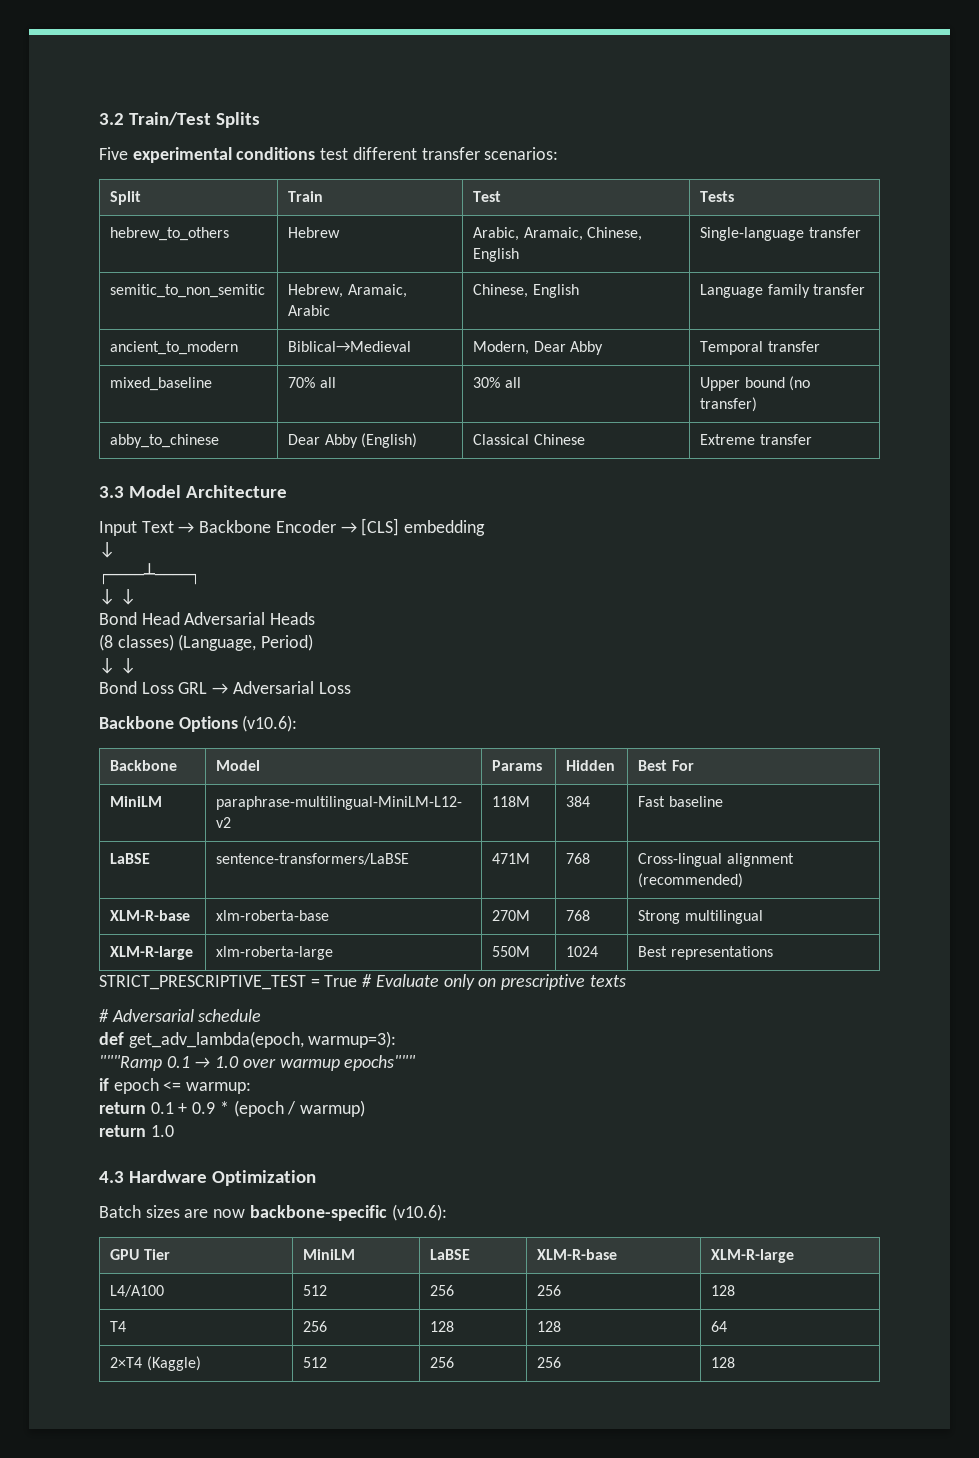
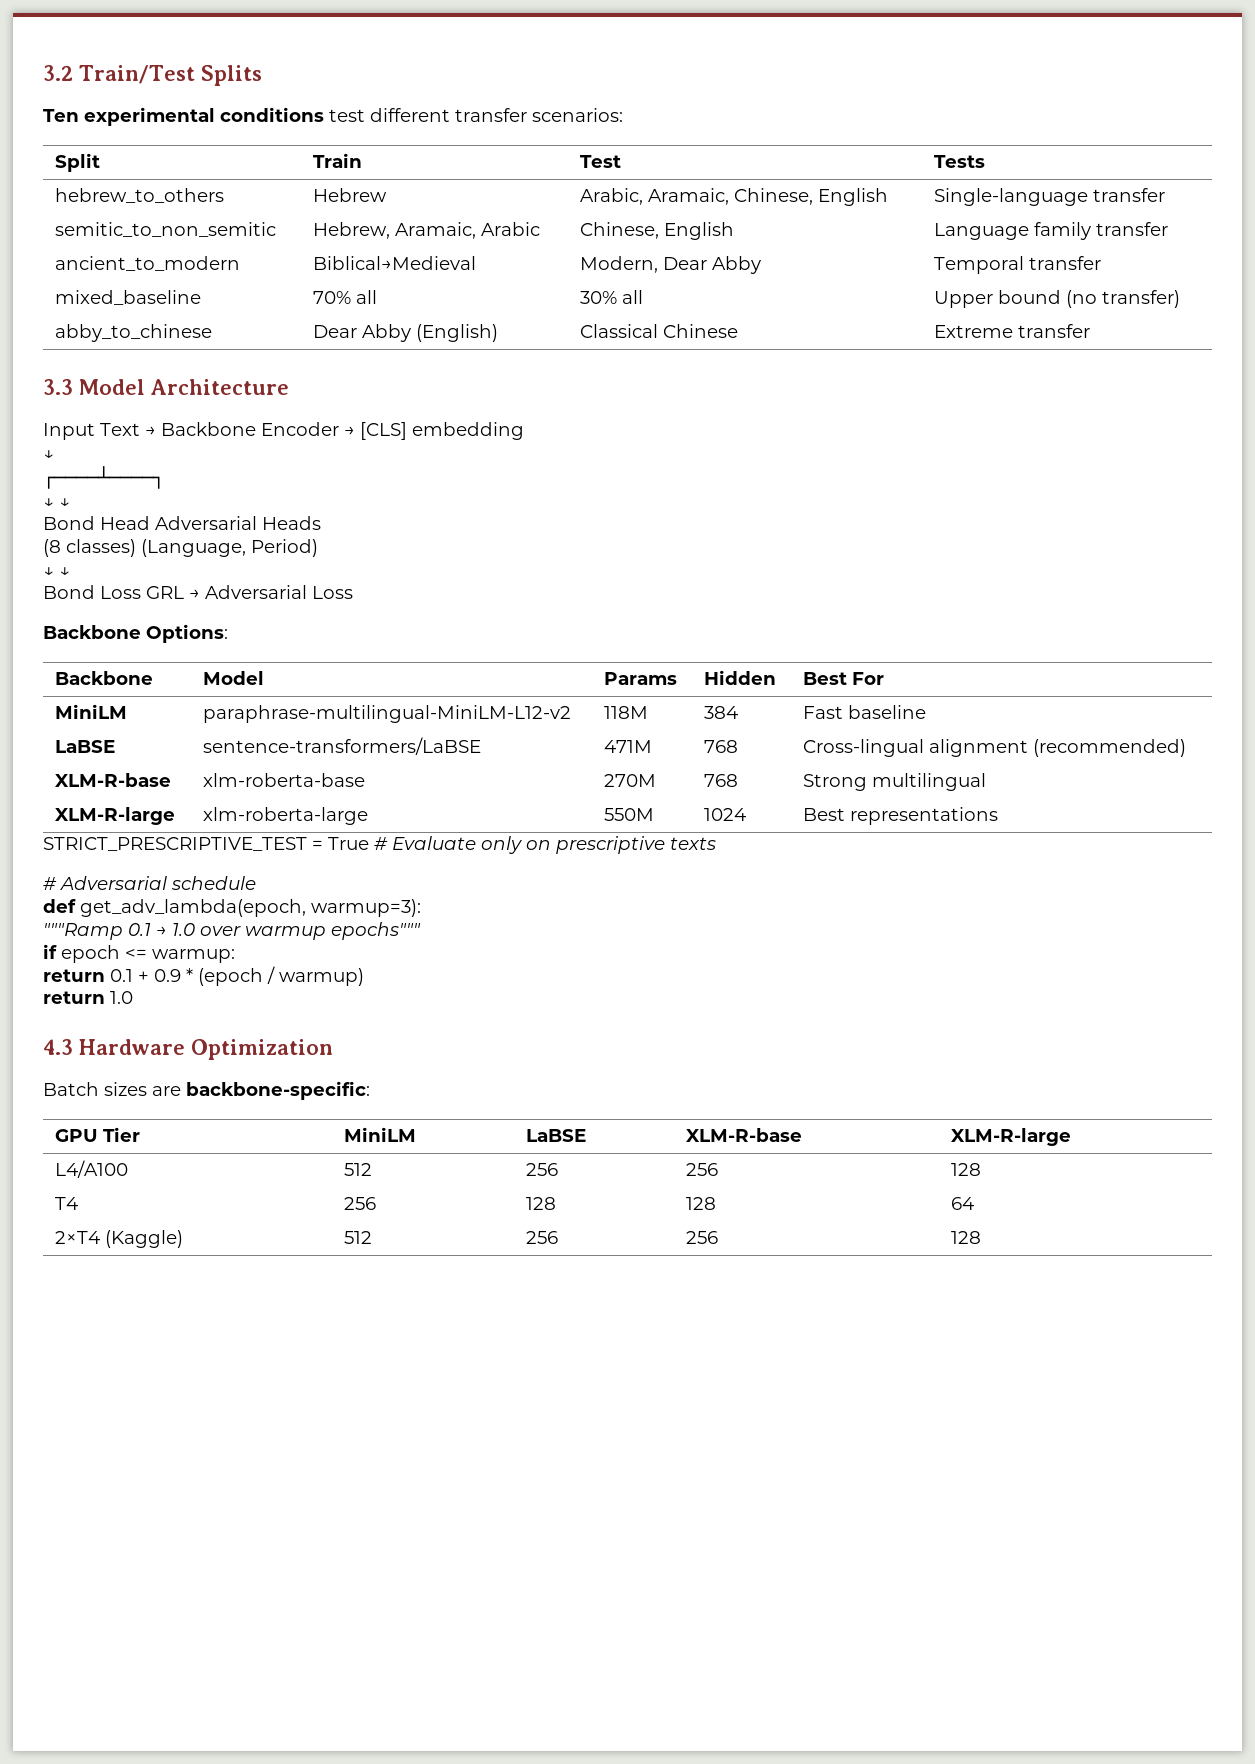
[99,147,128,160] Five -> [43,109,79,122] Ten
[178,715,298,732] Options (v10.6): -> [146,624,228,643] Options:
[213,1204,447,1221] now backbone-specific (v10.6): -> [186,1081,370,1100] backbone-specific:

